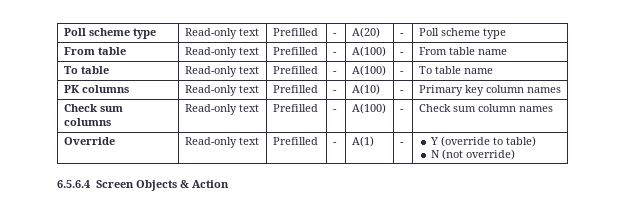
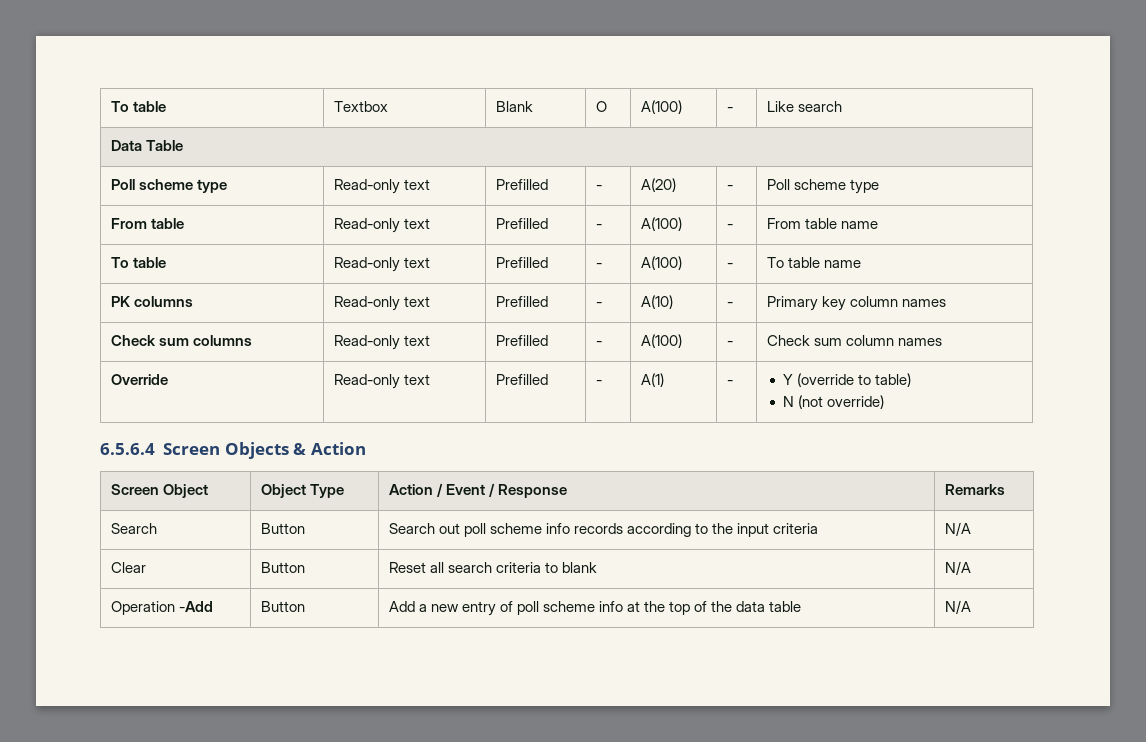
(63, 32) none -> [110,101,166,112] [333,101,388,112] [495,101,533,112] [595,101,607,112] [640,100,682,114] [726,107,733,112] [766,101,842,112] [110,140,183,151] To table | Textbox | Blank | O | A(100) | - | Like search // Data Table //
(229, 184) none -> [110,484,208,498] [260,484,344,498] [388,483,567,498] [944,484,1005,495] [110,523,157,534] [260,523,305,534] [388,523,819,537] [944,522,971,536] [110,562,146,573] [260,562,305,573] [388,562,598,573] [944,561,971,575] [110,601,213,615] [260,601,305,612] [388,601,802,616] [944,600,971,614] // Screen Object | Object Type | Action / Event / Response | Remarks // Search | Button | Search out poll scheme info records according to the input criteria | N/A // Clear | Button | Reset all search criteria to blank | N/A // Operation -Add | Button | Add a new entry of poll scheme info at the top of the data table | N/A

